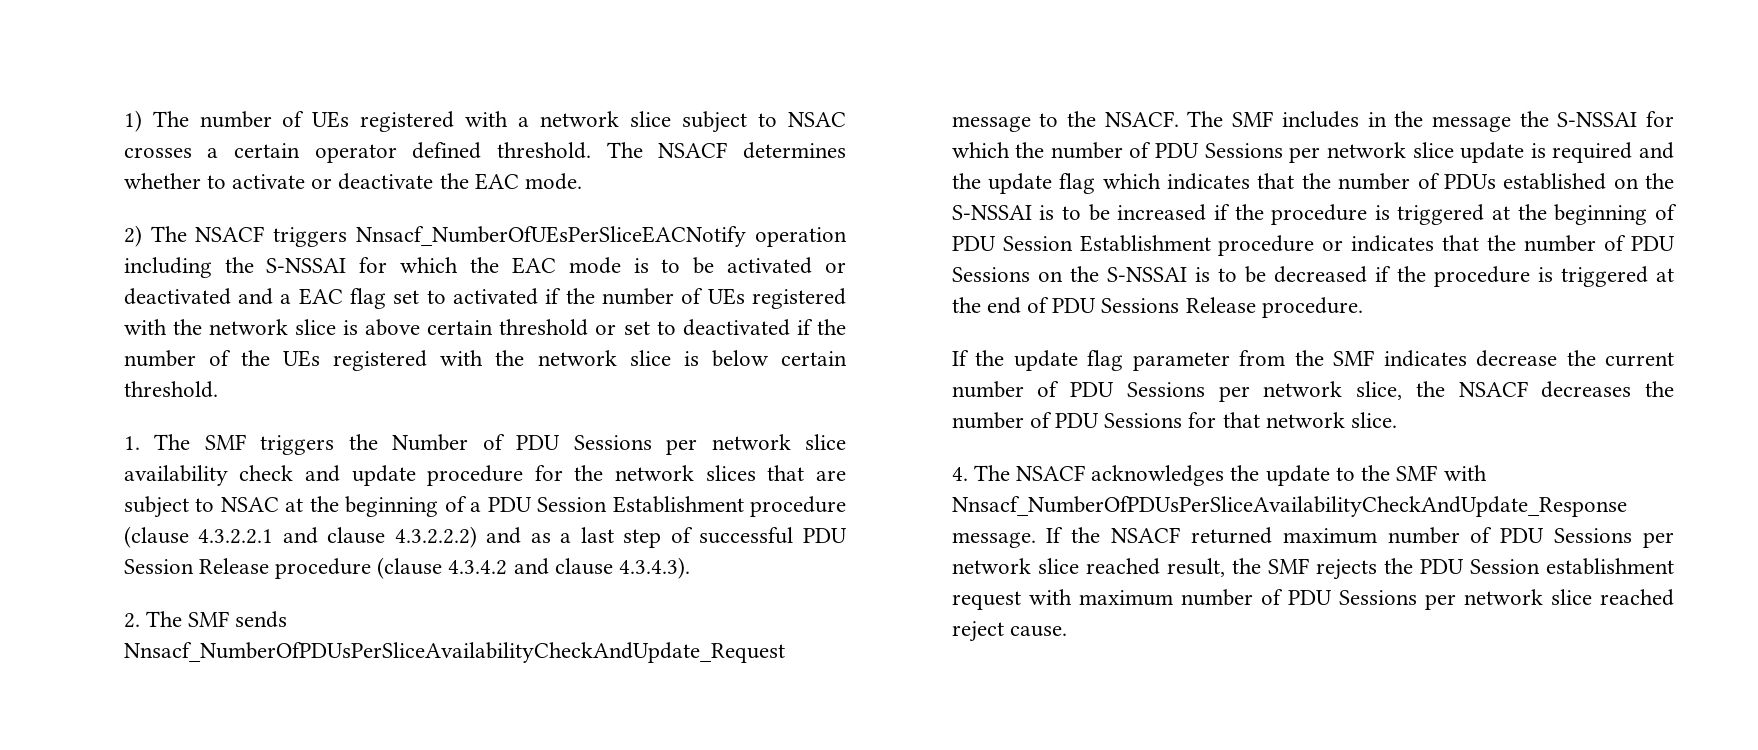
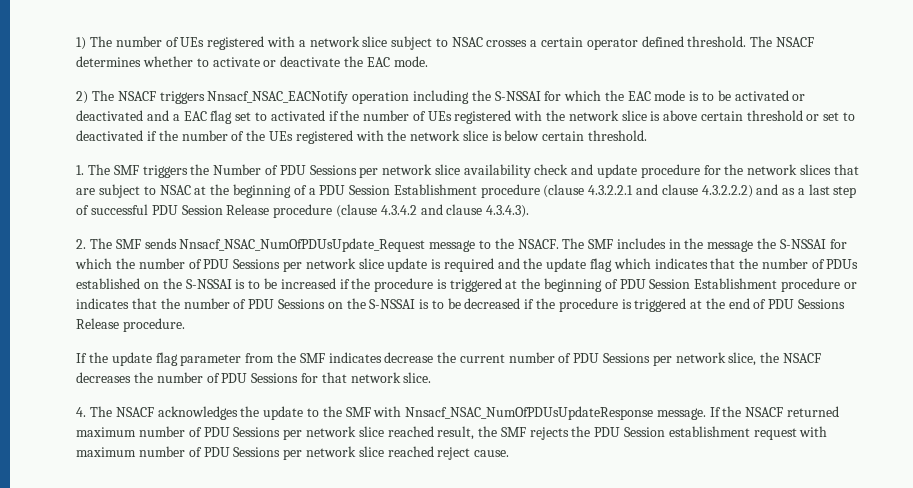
[356,226,747,247] Nnsacf_NumberOfUEsPerSliceEACNotify -> [207,91,349,104] Nnsacf_NSAC_EACNotify
[123,642,785,663] Nnsacf_NumberOfPDUsPerSliceAvailabilityCheckAndUpdate_Request -> [179,238,426,252] Nnsacf_NSAC_NumOfPDUsUpdate_Request
[951,496,1627,517] Nnsacf_NumberOfPDUsPerSliceAvailabilityCheckAndUpdate_Response -> [405,406,654,420] Nnsacf_NSAC_NumOfPDUsUpdateResponse

